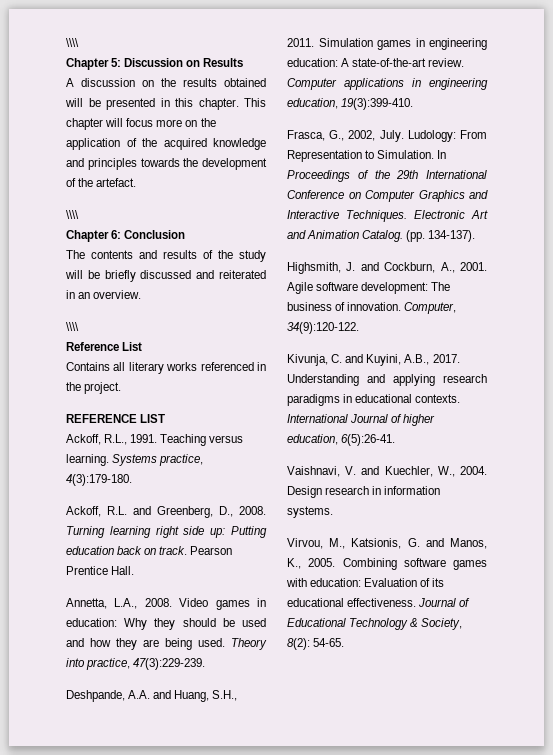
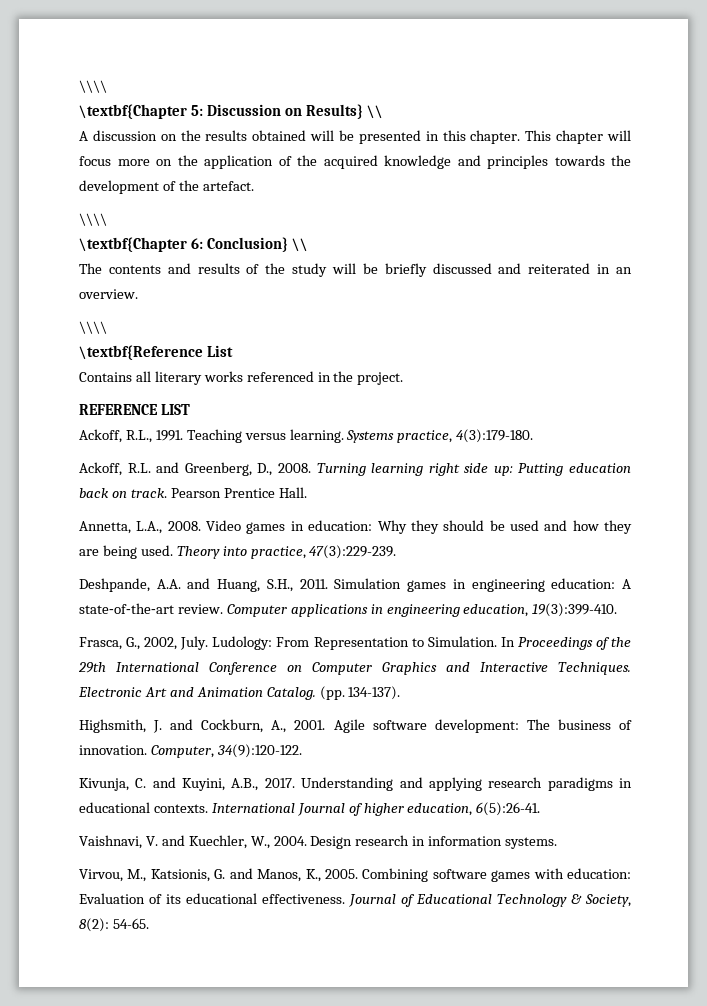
[66,38,79,47] [66,58,109,70] \\\\ // Chapter -> [79,80,107,93] [79,104,187,119] \\\\ // \textbf{Chapter
[203,58,244,67] Results -> [305,104,383,119] Results} \\
[66,230,186,242] Chapter 6: Conclusion -> [79,237,308,252] \textbf{Chapter 6: Conclusion} \\
[66,342,119,351] Reference -> [79,345,203,360] \textbf{Reference

